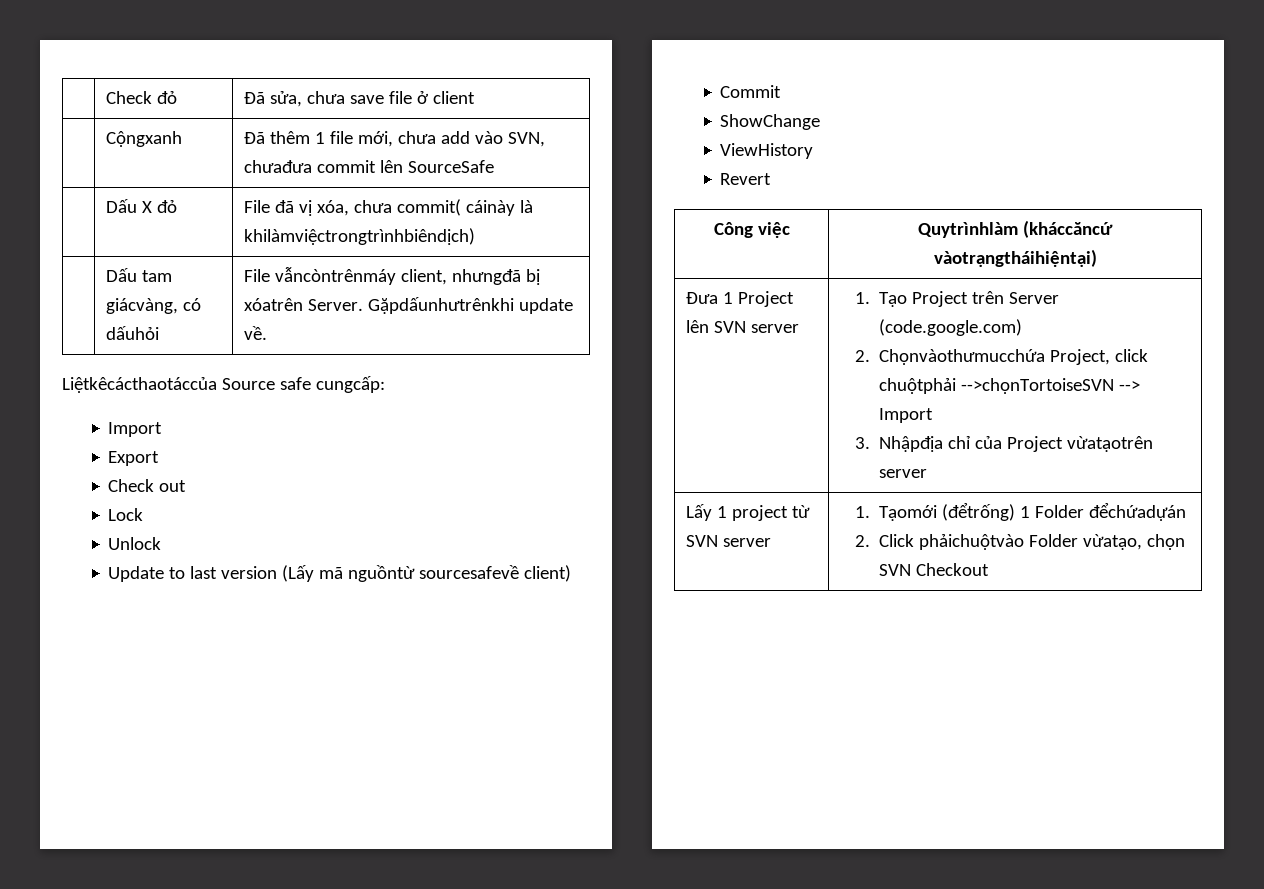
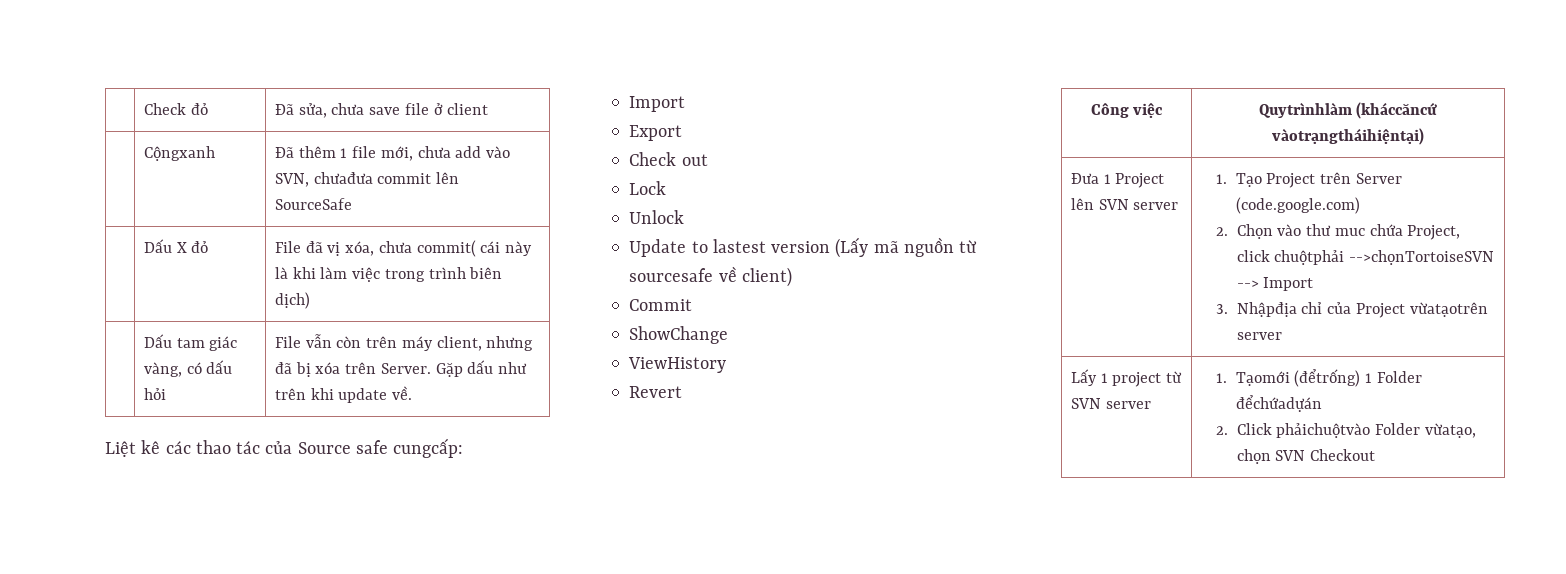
[465,200,533,216] [243,228,475,245] [105,268,172,282] [105,298,201,314] [105,326,159,340] [243,267,540,285] [243,297,573,314] [243,326,267,340] [62,377,217,393] cáinày là khilàmviệctrongtrìnhbiêndịch) // | Dấu tam giácvàng, có dấuhỏi | File vẫncòntrênmáy client, nhưngđã bị xóatrên Server. Gặpdấunhưtrênkhi update về. // Liệtkêcácthaotáccủa -> [480,241,532,256] [274,267,503,282] [274,292,310,309] [143,334,238,351] [143,360,233,377] [143,388,166,400] [274,334,534,351] [274,360,527,377] [274,386,413,403] [105,440,293,457] cái này là khi làm việc trong trình biên dịch) // | Dấu tam giác vàng, có dấu hỏi | File vẫn còn trên máy client, nhưng đã bị xóa trên Server. Gặp dấu như trên khi update về. // Liệt kê các thao tác của
[190,566,218,579] last -> [712,239,766,253] lastest
[348,565,520,582] nguồntừ sourcesafevề -> [904,237,978,257] [629,266,737,282] nguồn từ sourcesafe về
[879,349,1046,365] Chọnvàothưmucchứa -> [1236,224,1403,239] Chọn vào thư muc chứa

